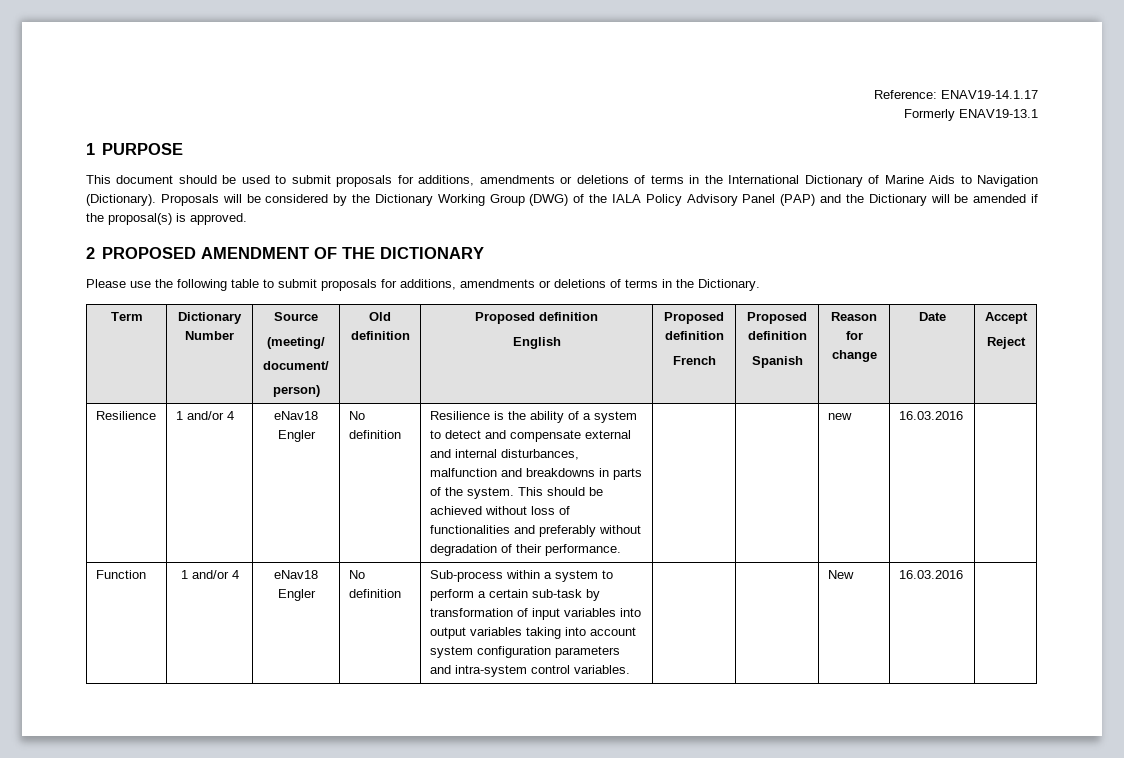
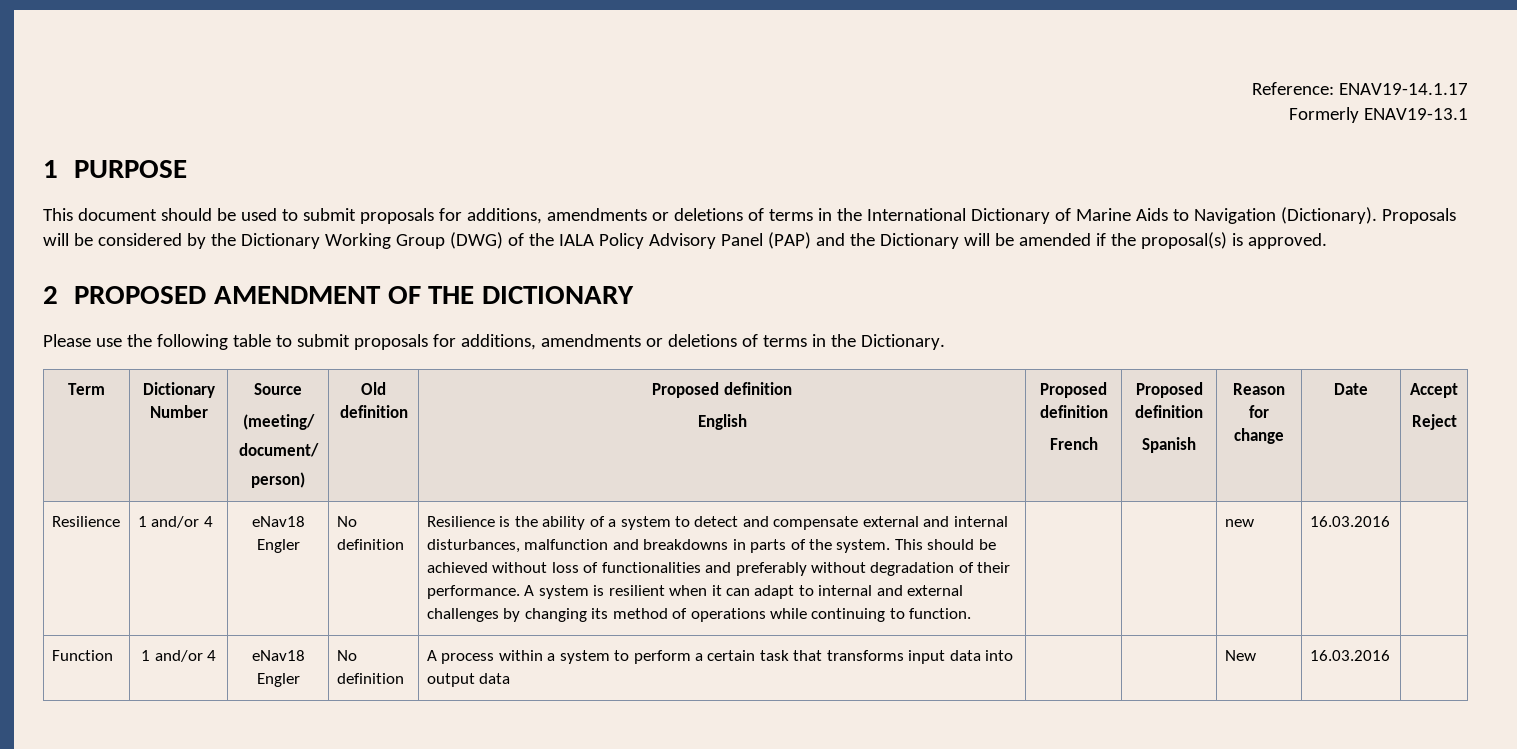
(621, 550) none -> [524,585,964,599] [426,608,972,622] A system is resilient when it can adapt to internal and external challenges by changing its method of operations while continuing to function.
[429,570,503,582] Sub-process -> [426,650,495,664] A process
[531,589,600,601] [429,608,641,620] [429,627,636,639] [429,646,620,658] [429,665,630,677] sub-task by transformation of input variables into output variables taking into account system configuration parameters and intra-system control variables. -> [759,650,1014,664] [426,673,511,687] task that transforms input data into output data

